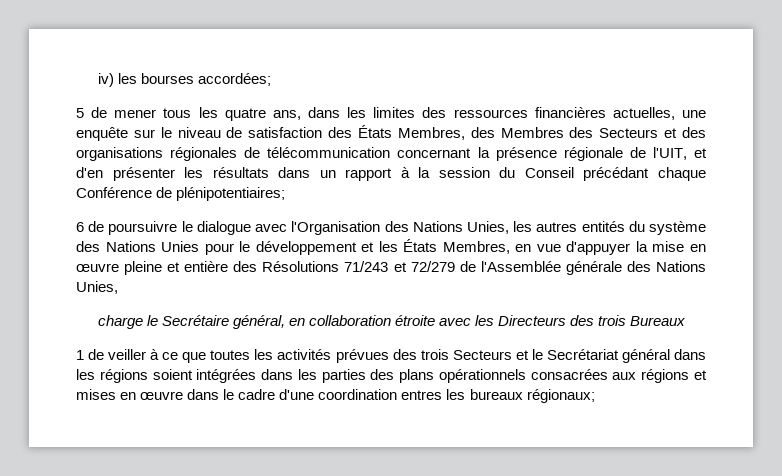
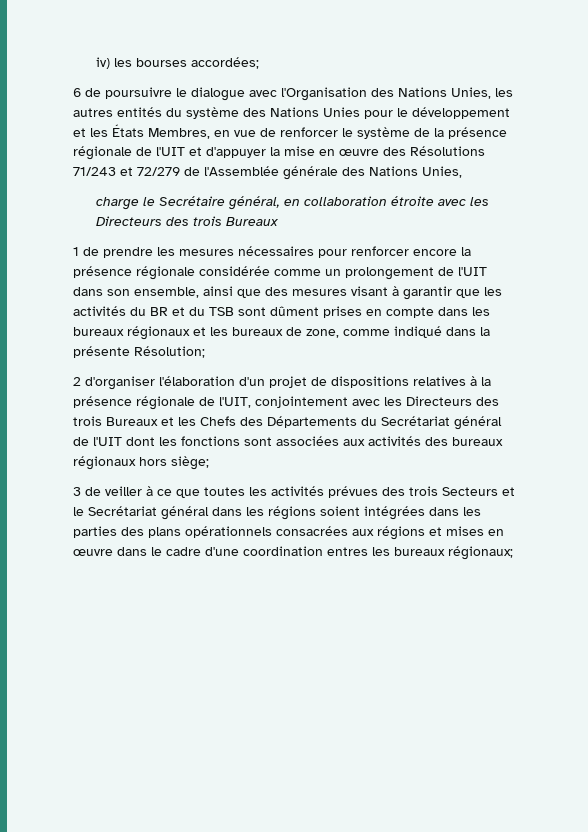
[76,107,706,121] [76,125,706,141] [76,147,708,161] [76,167,707,181] [76,187,286,201] // 5 de mener tous les quatre ans, dans les limites des ressources financières actuelles, une enquête sur le niveau de satisfaction des États Membres, des Membres des Secteurs et des organisations régionales de télécommunication concernant la présence régionale de l'UIT, et d'en présenter les résultats dans un rapport à la session du Conseil précédant chaque Conférence de plénipotentiaires; -> (260, 63) none
(561, 248) none -> [260,127,507,139] [73,146,202,160] de renforcer le système de la présence régionale de l'UIT et
[124,261,229,275] pleine et entière -> (379, 152) none
(105, 354) none -> [103,246,471,258] [73,266,487,280] [73,286,502,300] [73,306,490,318] [73,326,490,340] [73,346,205,358] [73,376,491,390] [73,396,499,410] [73,416,502,430] [73,436,503,446] [73,456,209,470] [73,487,101,496] prendre les mesures nécessaires pour renforcer encore la présence régionale considérée comme un prolongement de l'UIT dans son ensemble, ainsi que des mesures visant à garantir que les activités du BR et du TSB sont dûment prises en compte dans les bureaux régionaux et les bureaux de zone, comme indiqué dans la présente Résolution; // 2 d'organiser l'élaboration d'un projet de dispositions relatives à la présence régionale de l'UIT, conjointement avec les Directeurs des trois Bureaux et les Chefs des Départements du Secrétariat général de l'UIT dont les fonctions sont associées aux activités des bureaux régionaux hors siège; // 3 de

